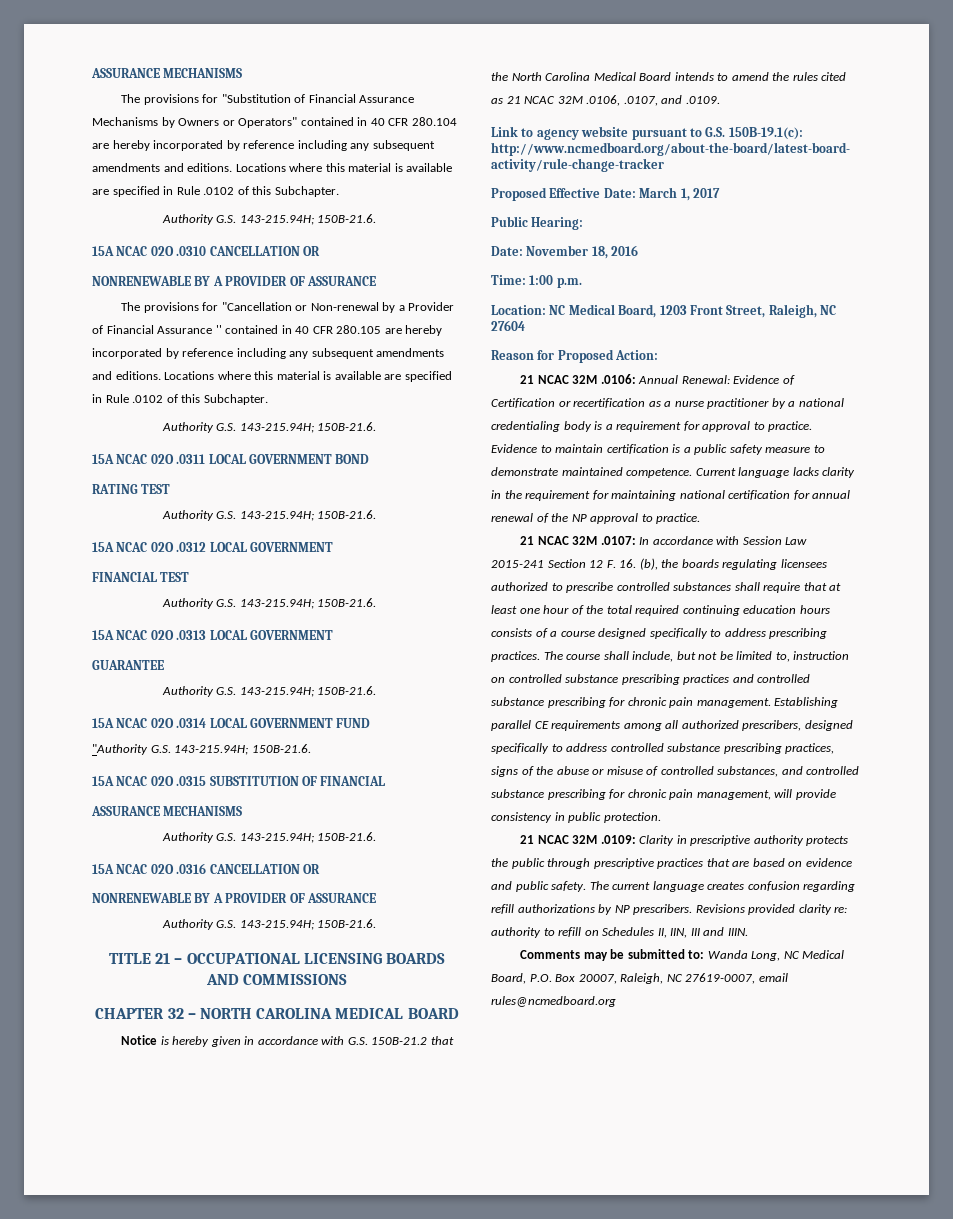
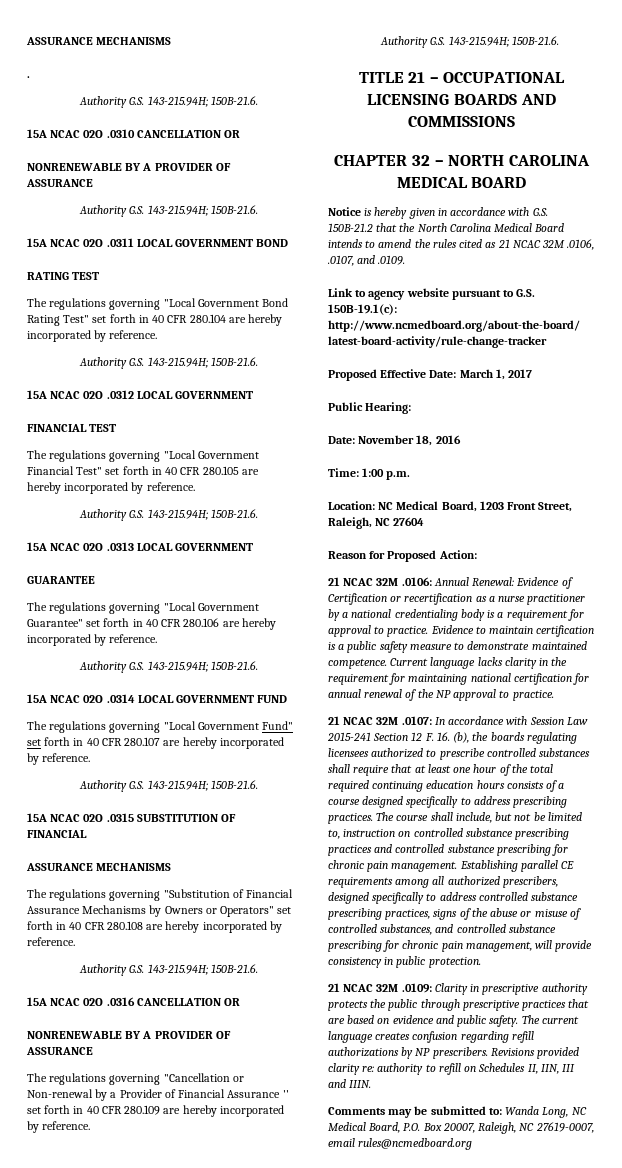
[91,68,243,78] [121,94,415,105] [92,117,457,128] [92,140,435,151] [92,163,453,172] [92,186,339,197] ASSURANCE MECHANISMS // The provisions for "Substitution of Financial Assurance Mechanisms by Owners or Operators" contained in 40 CFR 280.104 are hereby incorporated by reference including any subsequent amendments and editions. Locations where this material is available are specified in Rule .0102 of this Subchapter. -> [26,37,172,45] [27,76,30,78] ASSURANCE MECHANISMS // .
[121,302,455,313] [92,325,443,336] [92,348,445,359] [92,371,452,382] [92,394,268,405] // The provisions for "Cancellation or Non-renewal by a Provider of Financial Assurance '' contained in 40 CFR 280.105 are hereby incorporated by reference including any subsequent amendments and editions. Locations where this material is available are specified in Rule .0102 of this Subchapter. -> (93, 183) none
(171, 489) none -> [27,298,289,310] [27,314,283,326] [27,330,158,342] // The regulations governing "Local Government Bond Rating Test" set forth in 40 CFR 280.104 are hereby incorporated by reference.
(190, 577) none -> [27,450,259,462] [27,466,259,475] [27,482,195,494] // The regulations governing "Local Government Financial Test" set forth in 40 CFR 280.105 are hereby incorporated by reference.
(164, 665) none -> [27,602,259,614] [27,618,276,630] [27,634,158,646] // The regulations governing "Local Government Guarantee" set forth in 40 CFR 280.106 are hereby incorporated by reference.
[92,744,148,755] "Authority -> [27,721,294,733] [27,737,284,749] [27,753,91,765] [79,780,128,792] The regulations governing "Local Government Fund" set forth in 40 CFR 280.107 are hereby incorporated by reference. // Authority
(243, 811) none -> [27,889,294,901] [27,905,292,917] [27,921,282,933] [27,937,75,946] // The regulations governing "Substitution of Financial Assurance Mechanisms by Owners or Operators" set forth in 40 CFR 280.108 are hereby incorporated by reference.
(376, 898) none -> [27,1073,244,1085] [27,1089,289,1101] [27,1105,284,1117] [27,1121,91,1133] // The regulations governing "Cancellation or Non-renewal by a Provider of Financial Assurance '' set forth in 40 CFR 280.109 are hereby incorporated by reference.

